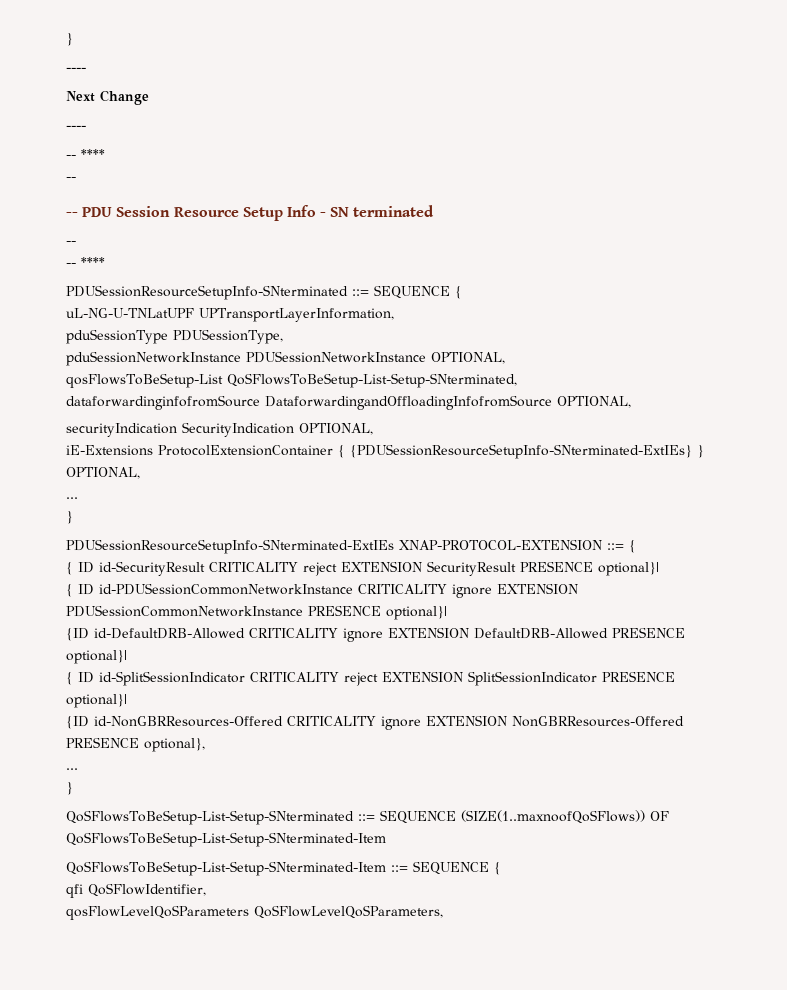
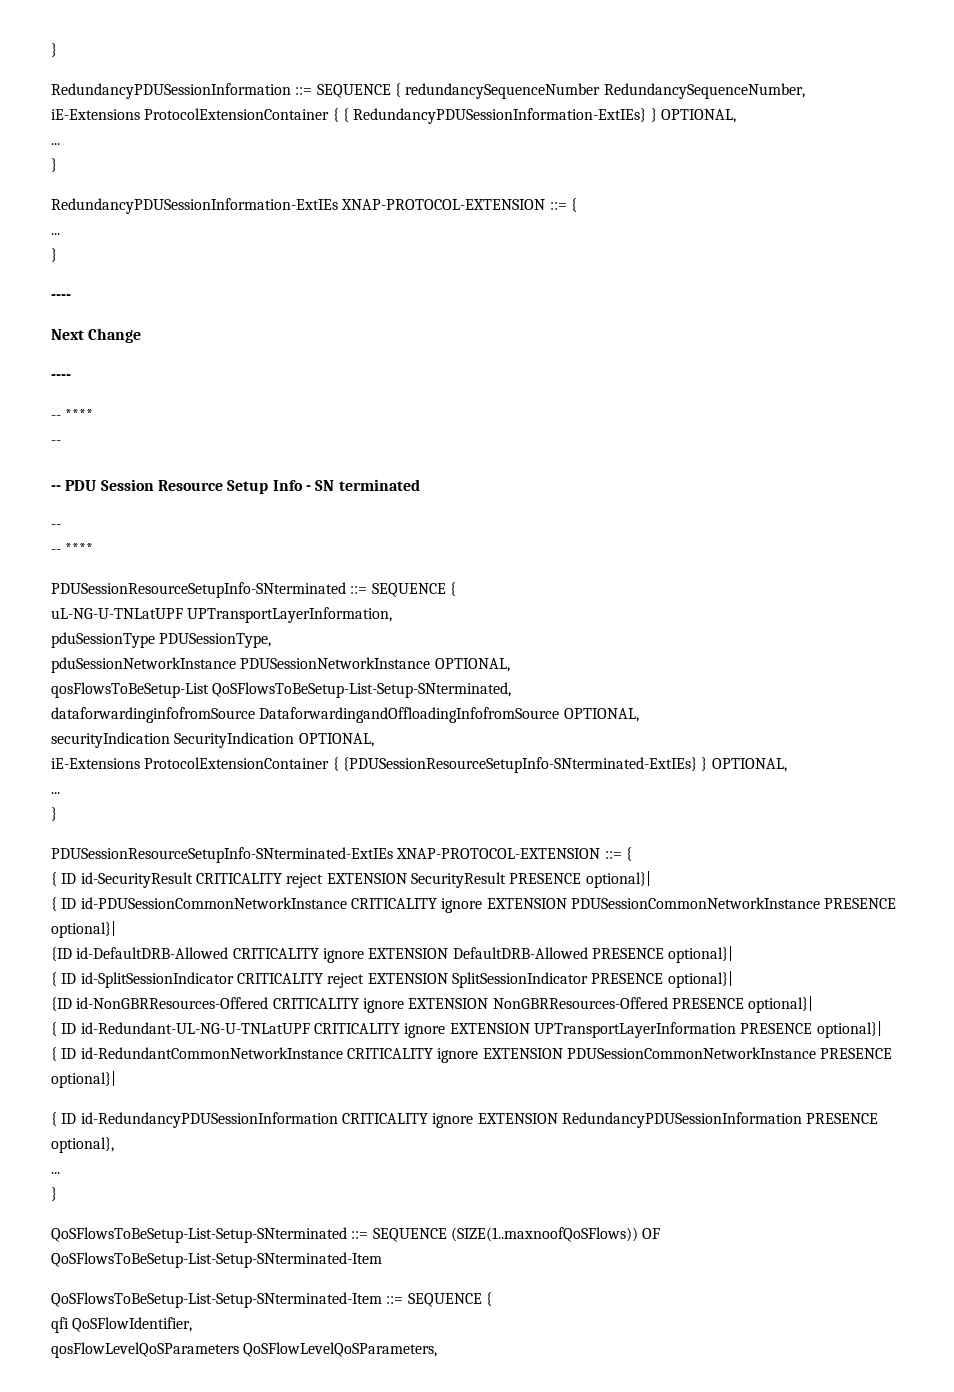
[66,33,73,46] } -> [51,43,57,57] [51,83,805,99] [51,108,736,124] [51,143,60,145] [51,158,57,172] [51,198,577,214] [51,233,60,235] [51,248,57,262] } // RedundancyPDUSessionInformation ::= SEQUENCE { redundancySequenceNumber RedundancySequenceNumber, // iE-Extensions ProtocolExtensionContainer { { RedundancyPDUSessionInformation-ExtIEs} } OPTIONAL, // ... // } // RedundancyPDUSessionInformation-ExtIEs XNAP-PROTOCOL-EXTENSION ::= { // ... // }
(139, 742) none -> [748,996,814,1013] [51,1021,882,1038] [51,1047,893,1063] [51,1071,116,1088] [51,1112,879,1128] optional}| // { ID id-Redundant-UL-NG-U-TNLatUPF CRITICALITY ignore EXTENSION UPTransportLayerInformation PRESENCE optional}| // { ID id-RedundantCommonNetworkInstance CRITICALITY ignore EXTENSION PDUSessionCommonNetworkInstance PRESENCE optional}| // { ID id-RedundancyPDUSessionInformation CRITICALITY ignore EXTENSION RedundancyPDUSessionInformation PRESENCE

